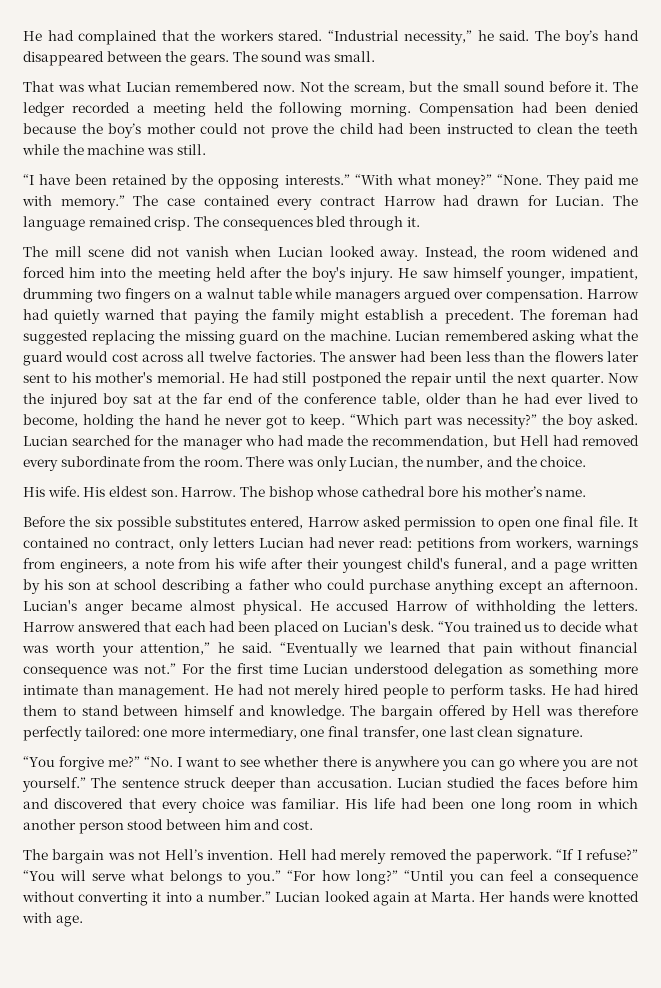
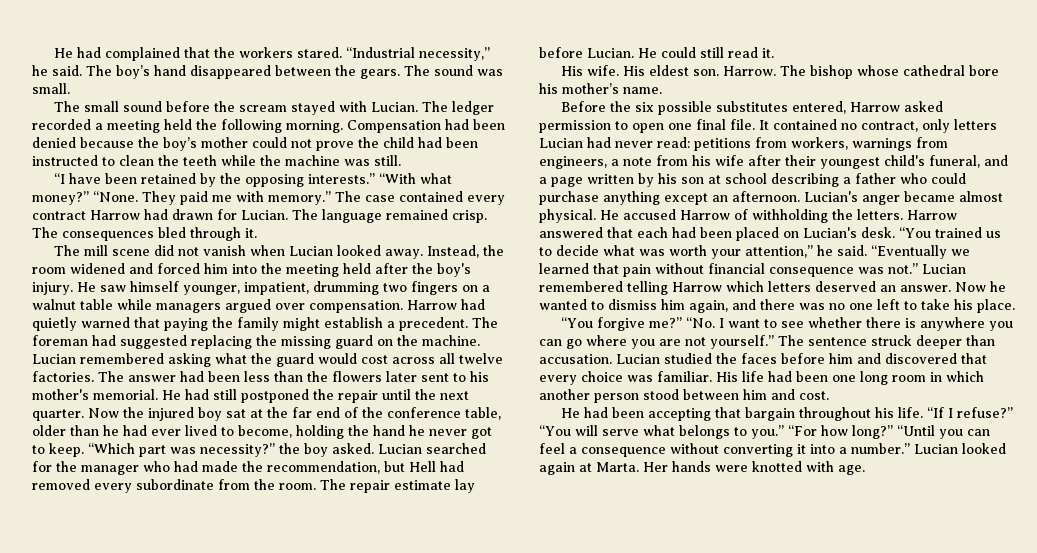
[23,81,609,94] That was what Lucian remembered now. Not the scream, but the small sound before it. -> [53,101,418,115] The small sound before the scream stayed with Lucian.
[246,456,587,471] There was only Lucian, the number, and the choice. -> [320,479,475,493] [539,47,774,58] The repair estimate lay before Lucian. He could still read it.
[181,663,639,678] [23,684,639,699] [23,705,638,720] [23,726,584,741] For the first time Lucian understood delegation as something more intimate than management. He had not merely hired people to perform tasks. He had hired them to stand between himself and knowledge. The bargain offered by Hell was therefore perfectly tailored: one more intermediary, one final transfer, one last clean signature. -> [922,264,966,274] [539,281,1006,295] [539,299,1015,313] Lucian remembered telling Harrow which letters deserved an answer. Now he wanted to dismiss him again, and there was no one left to take his place.
[23,849,552,864] The bargain was not Hell’s invention. Hell had merely removed the paperwork. -> [560,407,923,421] He had been accepting that bargain throughout his life.

